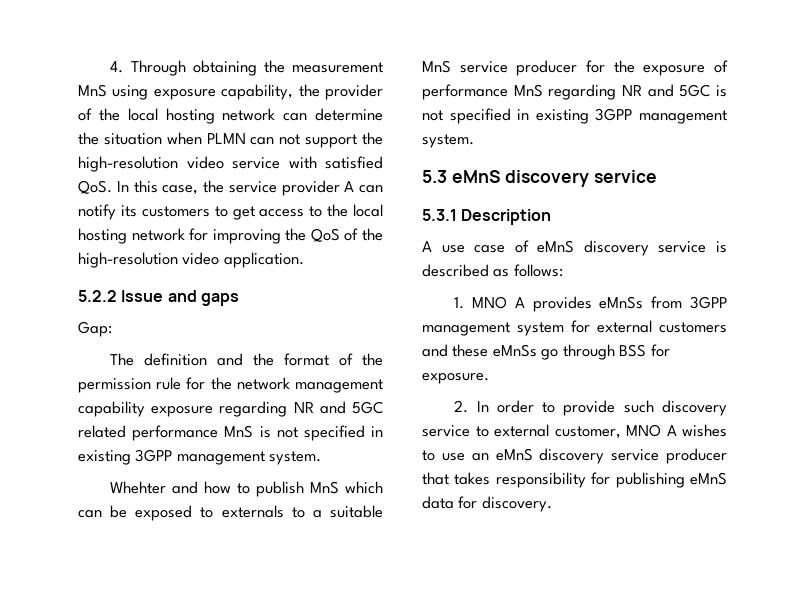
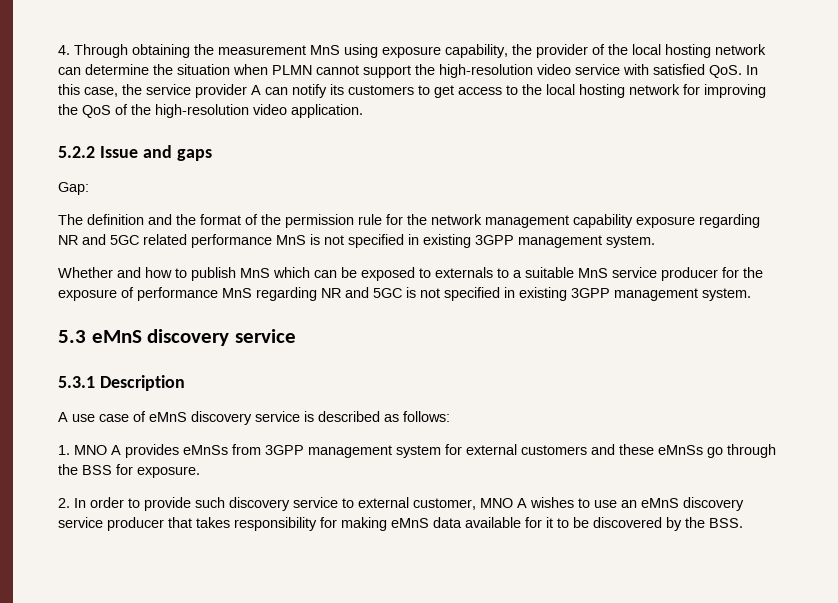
[250,134,301,145] can not -> [316,65,359,75] cannot
[110,481,167,494] Whehter -> [58,267,113,278] Whether
(615, 352) none -> [58,464,78,475] the
[615,472,685,488] publishing -> [341,517,387,531] making
[458,496,552,512] for discovery. -> [465,517,743,531] available for it to be discovered by the BSS.

